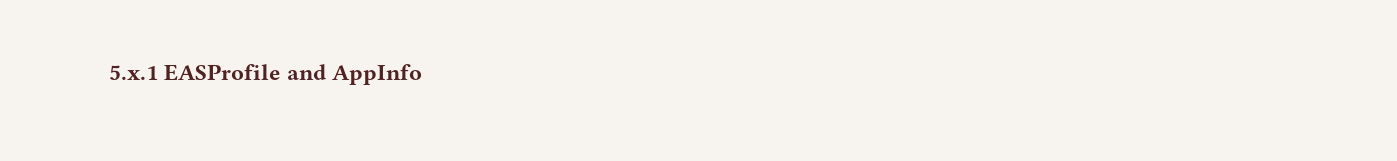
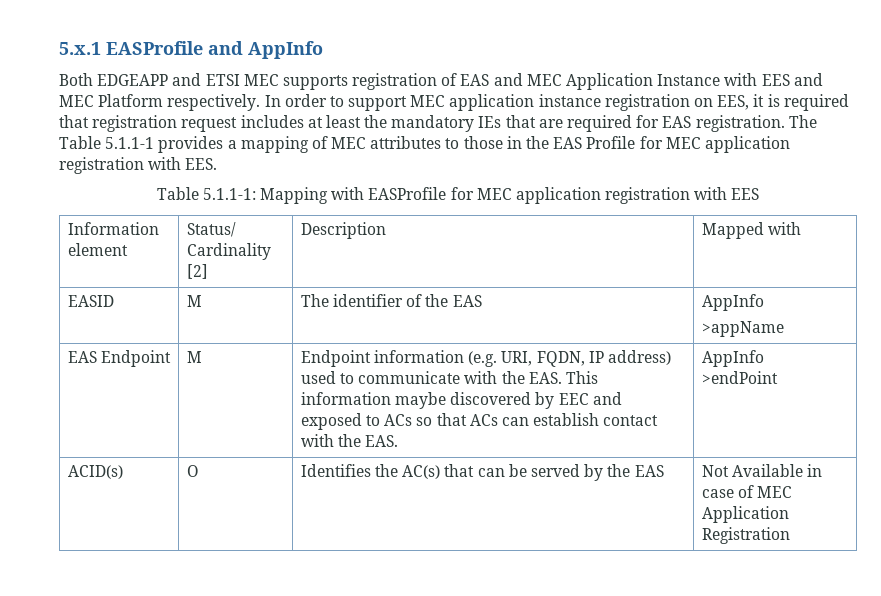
(423, 74) none -> [59,73,823,90] [59,94,849,111] [59,115,817,132] [59,136,790,153] [59,157,218,174] [156,187,760,204] [67,222,159,235] [67,243,128,256] [186,222,236,237] [186,243,271,260] [186,264,208,279] [300,222,386,239] [701,222,802,239] [67,295,114,307] [186,295,202,307] [300,294,482,307] [701,294,764,311] [701,321,784,337] [67,350,172,367] [186,351,202,363] [300,350,671,367] [300,371,598,384] [300,392,622,409] [300,413,659,430] [300,434,399,447] [701,350,764,367] [701,371,778,384] [67,465,123,479] [186,465,199,477] [300,464,664,481] [701,464,823,477] [701,485,793,498] [701,506,789,523] [701,527,790,544] // Both EDGEAPP and ETSI MEC supports registration of EAS and MEC Application Instance with EES and MEC Platform respectively. In order to support MEC application instance registration on EES, it is required that registration request includes at least the mandatory IEs that are required for EAS registration. The Table 5.1.1-1 provides a mapping of MEC attributes to those in the EAS Profile for MEC application registration with EES. // Table 5.1.1-1: Mapping with EASProfile for MEC application registration with EES // Information element | Status/ Cardinality [2] | Description | Mapped with // EASID | M | The identifier of the EAS | AppInfo // >appName // EAS Endpoint | M | Endpoint information (e.g. URI, FQDN, IP address) used to communicate with the EAS. This information maybe discovered by EEC and exposed to ACs so that ACs can establish contact with the EAS. | AppInfo // >endPoint // ACID(s) | O | Identifies the AC(s) that can be served by the EAS | Not Available in case of MEC Application Registration

